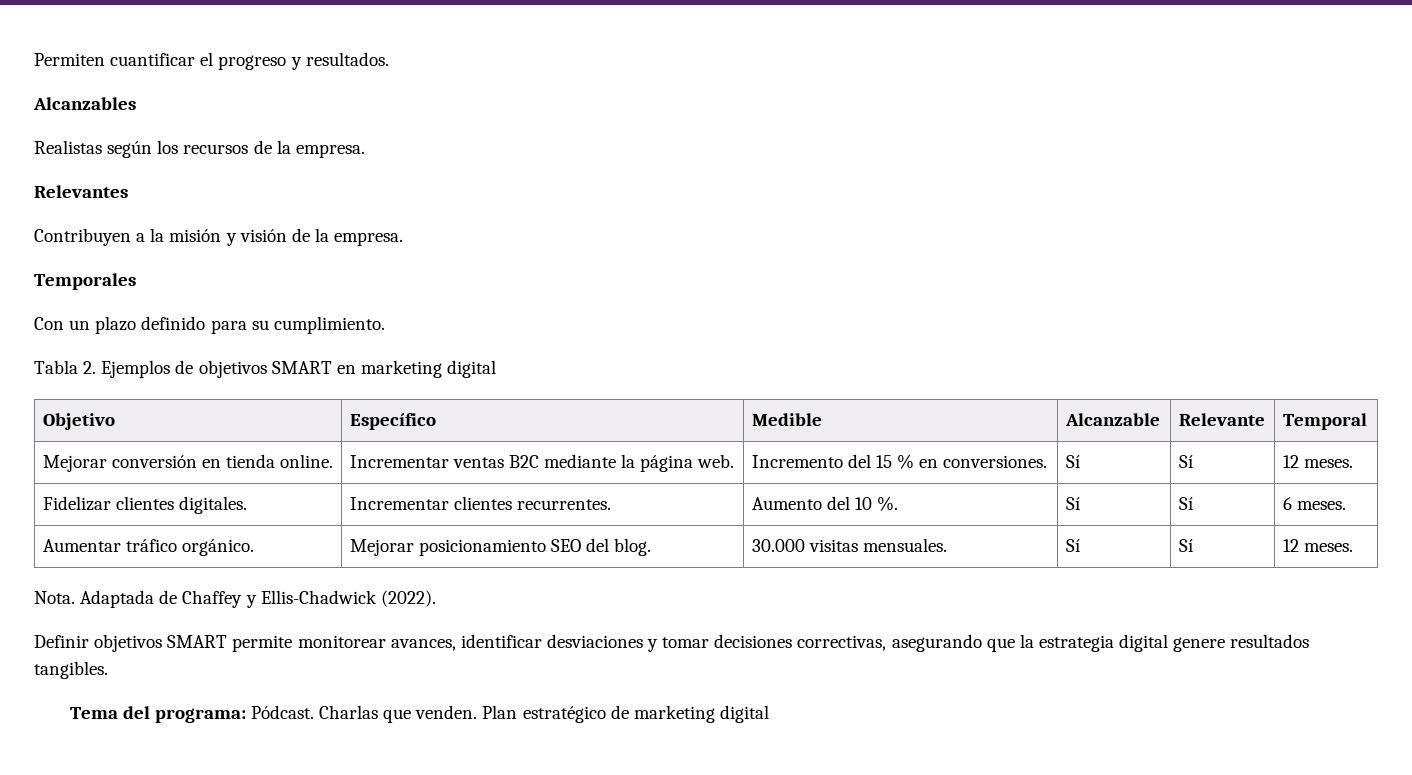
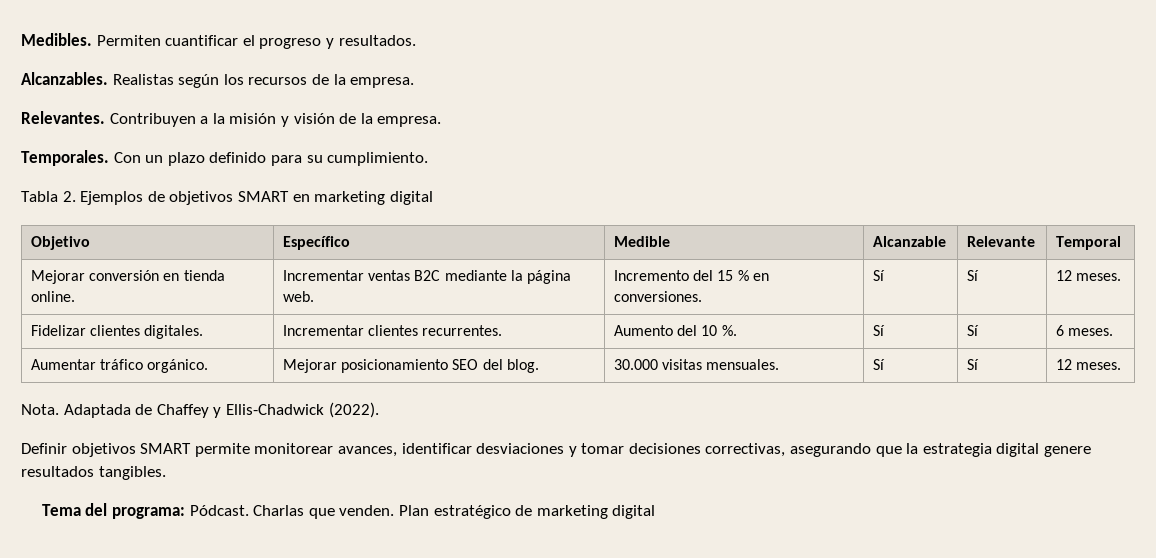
(34, 59) none -> [21,33,92,46] Medibles.
[33,97,136,110] Alcanzables // -> [21,72,108,85] Alcanzables.
[34,185,128,198] Relevantes // -> [21,111,105,124] Relevantes.
[34,273,136,290] Temporales // -> [21,150,109,166] Temporales.

